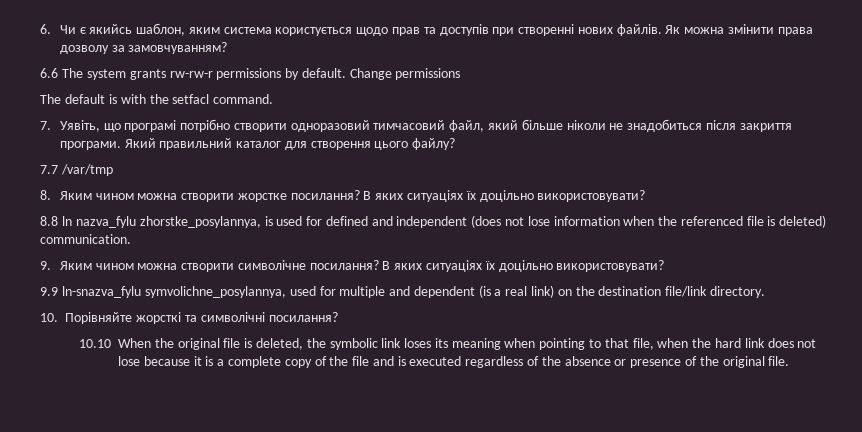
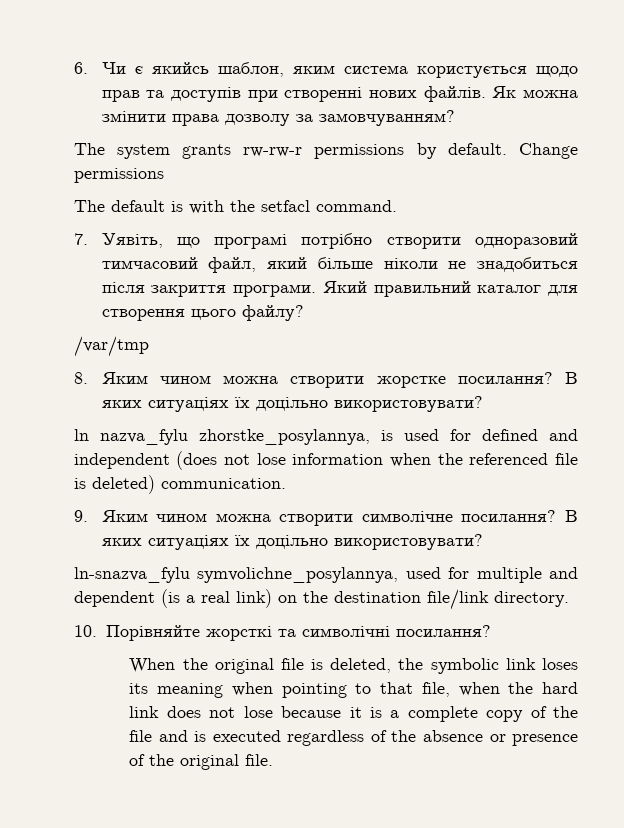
[40,68,59,78] 6.6 -> (455, 118) none
[40,165,59,174] 7.7 -> (304, 313) none
[40,216,59,226] 8.8 -> (483, 404) none
[40,287,59,296] 9.9 -> (483, 542) none
[79,339,112,348] 10.10 -> (491, 631) none

